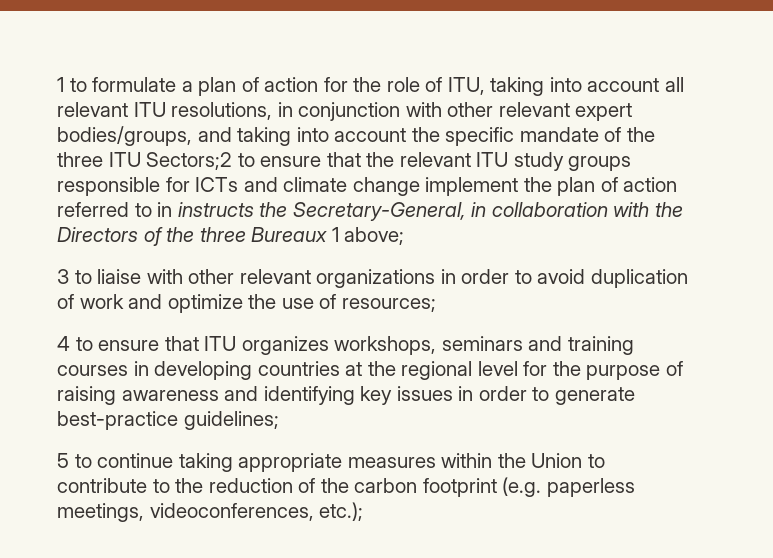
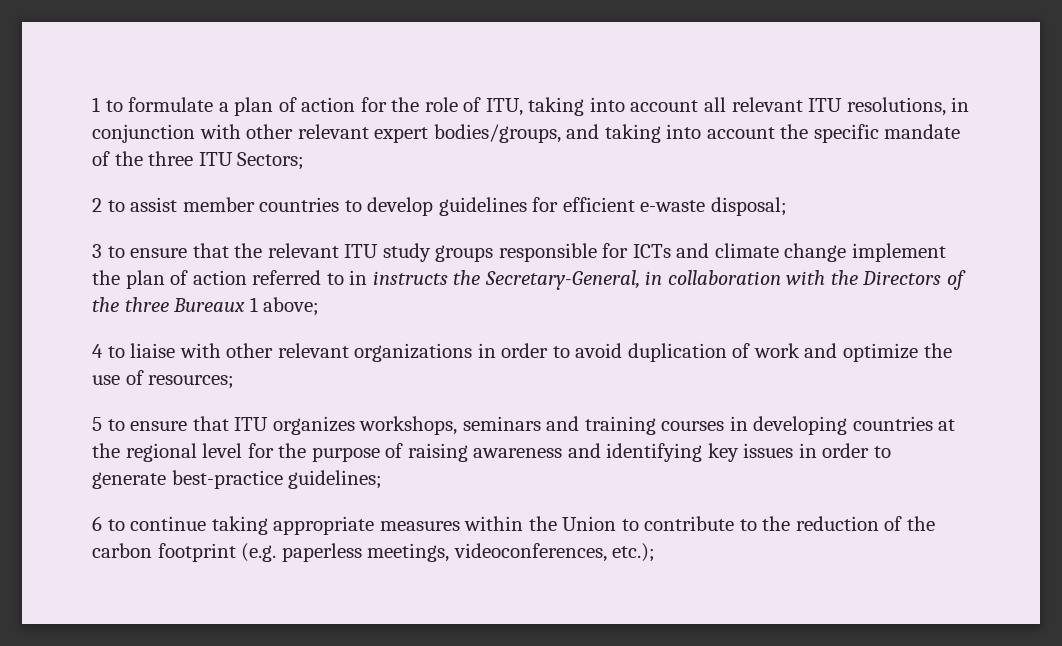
[146,152,233,170] Sectors;2 -> [237,152,305,170] [92,197,787,216] [92,244,102,258] Sectors; // 2 to assist member countries to develop guidelines for efficient e-waste disposal; // 3
[57,269,69,284] 3 -> [92,344,103,358] 4
[57,336,70,351] 4 -> [92,417,102,431] 5
[57,453,69,468] 5 -> [92,516,102,531] 6

